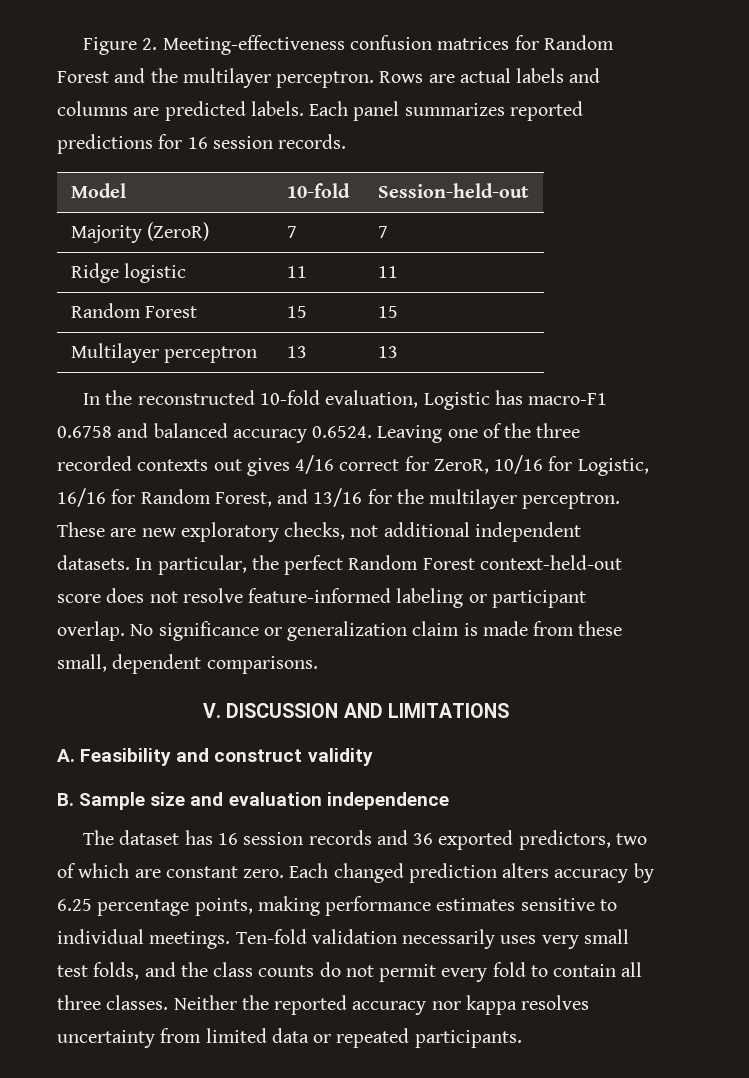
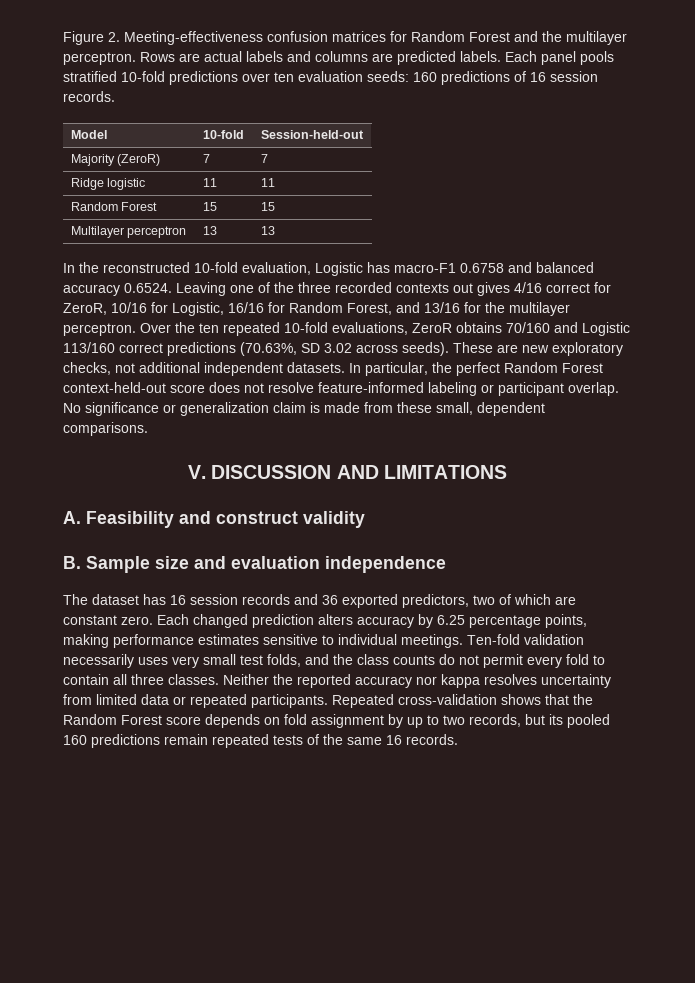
[404,101,583,121] [57,134,183,154] summarizes reported predictions for -> [580,51,614,65] [63,71,526,85] pools stratified 10-fold predictions over ten evaluation seeds: 160 predictions of
(621, 500) none -> [140,322,630,336] [63,342,449,356] Over the ten repeated 10-fold evaluations, ZeroR obtains 70/160 and Logistic 113/160 correct predictions (70.63%, SD 3.02 across seeds).
(522, 1039) none -> [332,694,593,708] [63,714,610,728] [63,734,458,748] Repeated cross-validation shows that the Random Forest score depends on fold assignment by up to two records, but its pooled 160 predictions remain repeated tests of the same 16 records.

